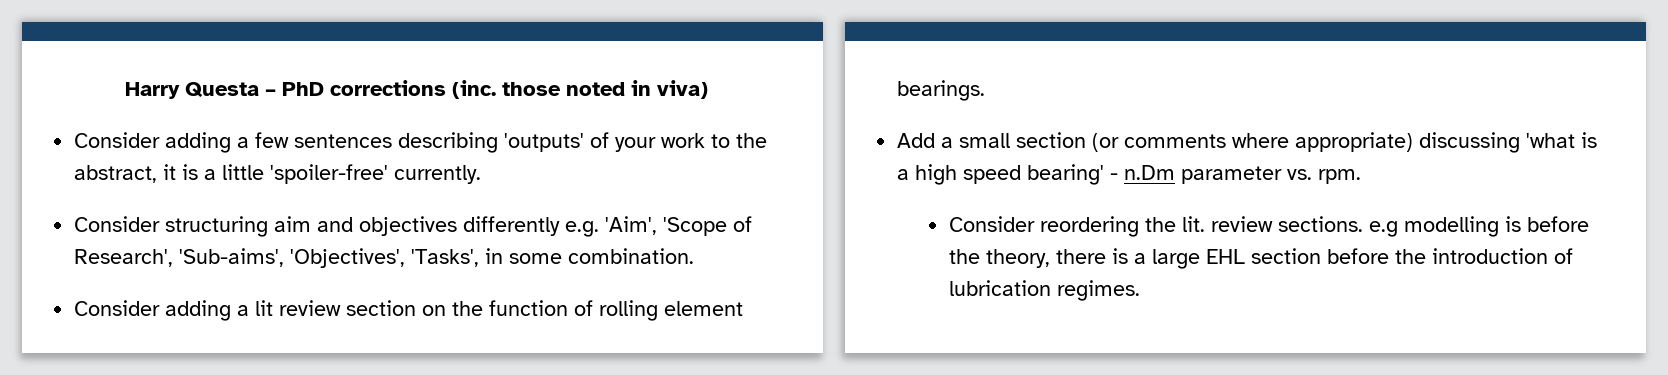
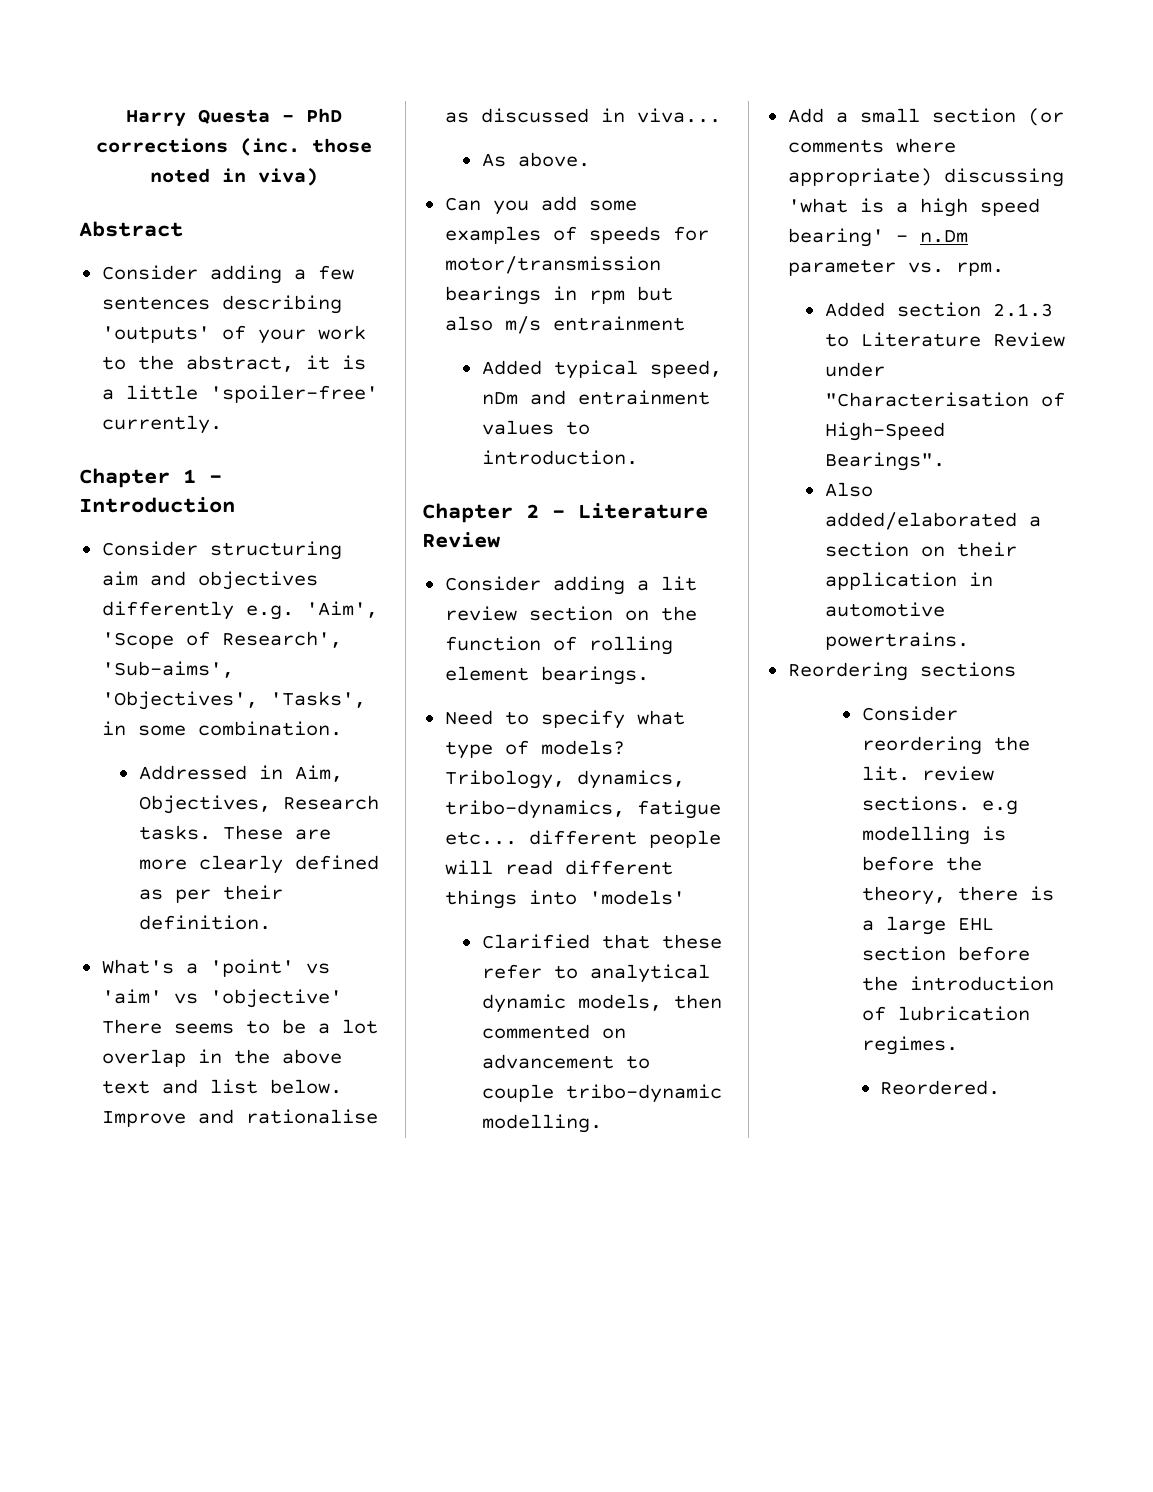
(708, 89) none -> [79,221,183,237] // Abstract
(482, 174) none -> [79,468,222,488] [79,497,235,513] // Chapter 1 - Introduction
(695, 256) none -> [138,765,343,782] [138,795,379,814] [138,825,331,840] [138,855,379,874] [138,885,283,903] [138,915,271,930] [101,959,330,977] [101,989,342,1008] [101,1019,378,1034] [101,1049,342,1067] [101,1079,342,1094] [101,1109,378,1127] [444,108,721,123] [481,152,590,167] [444,196,637,215] [444,226,709,244] [444,256,661,274] [444,286,673,305] [444,316,685,334] [481,360,722,379] [481,390,710,405] [481,420,590,435] [481,450,638,465] [422,503,708,523] [422,532,500,548] // Addressed in Aim, Objectives, Research tasks. These are more clearly defined as per their definition. // What's a 'point' vs 'aim' vs 'objective' There seems to be a lot overlap in the above text and list below. Improve and rationalise as discussed in viva... // As above. // Can you add some examples of speeds for motor/transmission bearings in rpm but also m/s entrainment // Added typical speed, nDm and entrainment values to introduction. // Chapter 2 - Literature Review
(986, 90) none -> [444,710,685,729] [444,740,625,759] [444,770,685,789] [444,800,721,819] [444,830,721,848] [444,860,673,875] [444,890,685,909] [481,934,722,949] [481,964,710,983] [481,994,722,1013] [481,1024,626,1039] [481,1054,650,1069] [481,1084,722,1103] [481,1114,602,1133] // Need to specify what type of models? Tribology, dynamics, tribo-dynamics, fatigue etc... different people will read different things into 'models' // Clarified that these refer to analytical dynamic models, then commented on advancement to couple tribo-dynamic modelling.
(1362, 176) none -> [824,302,1053,317] [824,332,1065,347] [824,362,885,377] [824,392,1065,407] [824,422,945,441] [824,452,945,471] [824,482,873,497] [824,512,1041,530] [824,542,1017,557] [824,572,993,590] [824,602,945,617] [824,632,969,650] [787,662,1016,681] // Added section 2.1.3 to Literature Review under "Characterisation of High-Speed Bearings". // Also added/elaborated a section on their application in automotive powertrains. // Reordering sections
(1140, 290) none -> [880,1080,1001,1095] // Reordered.

